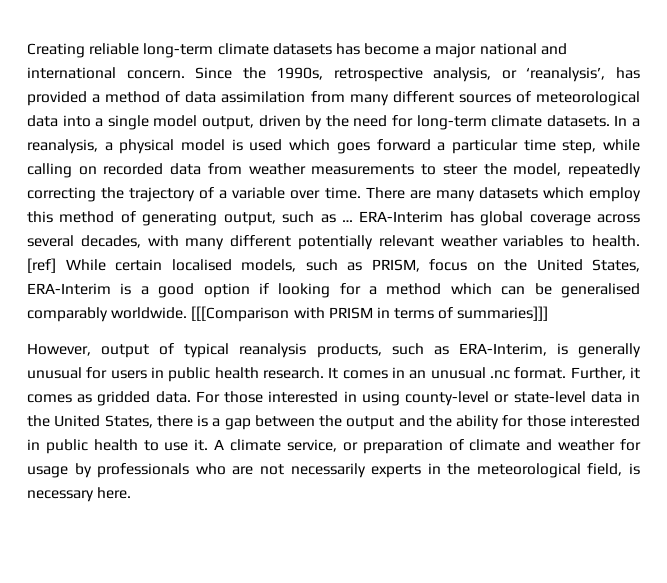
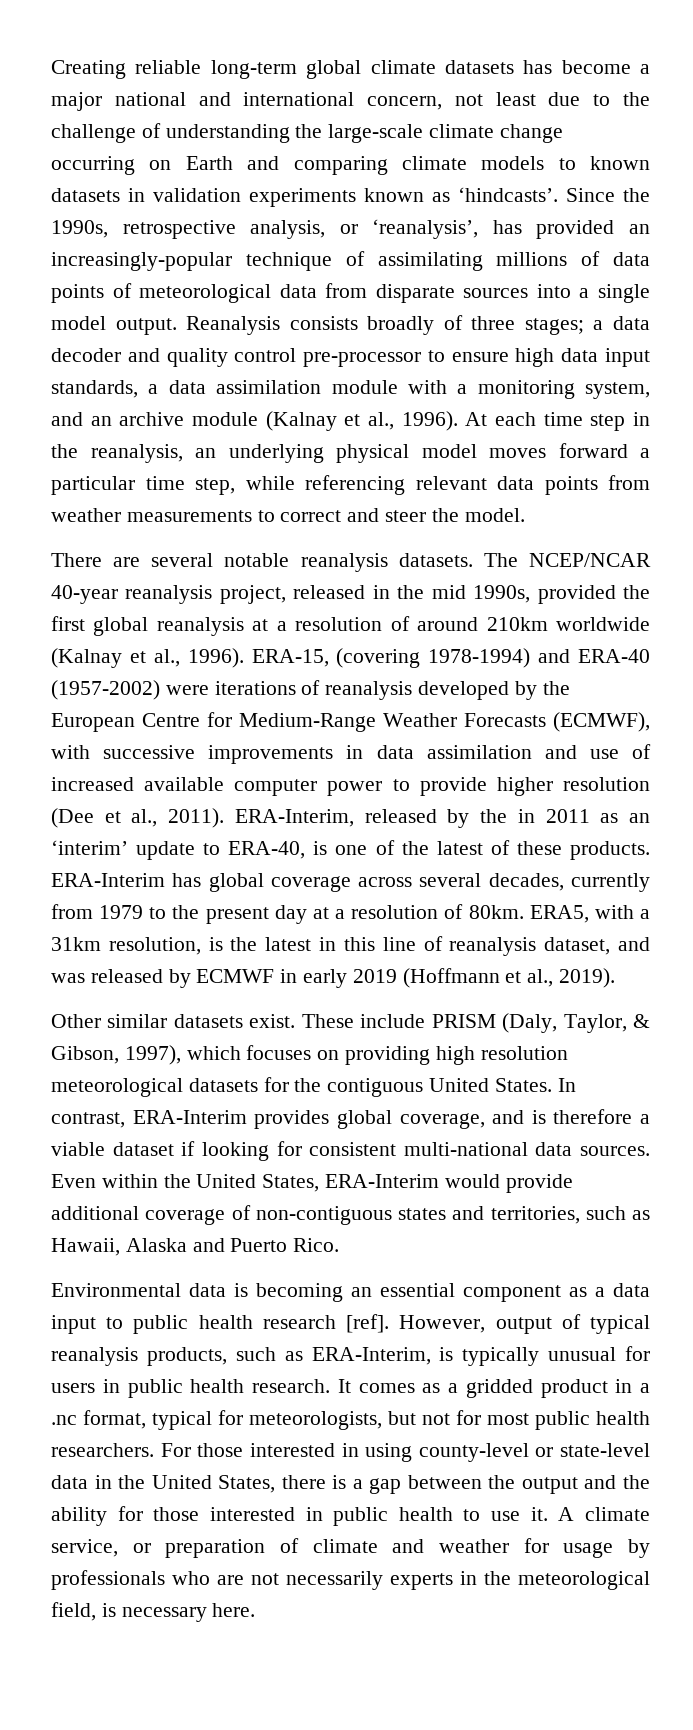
(214, 50) none -> [306,60,362,79] global
[126,70,185,79] concern. -> [367,92,650,110] [51,123,563,143] [51,156,650,175] [51,187,558,207] concern, not least due to the challenge of understanding the large-scale climate change occurring on Earth and comparing climate models to known datasets in validation experiments known as ‘hindcasts’.
[92,91,641,106] [27,115,641,130] [27,139,370,154] a method of data assimilation from many different sources of meteorological data into a single model output, driven by the need for long-term climate datasets. In a reanalysis, a physical model is used which goes -> [628,224,650,234] [51,251,650,271] [51,283,650,303] [51,315,650,335] [51,348,650,367] [51,380,650,399] [51,411,650,431] [51,444,546,463] an increasingly-popular technique of assimilating millions of data points of meteorological data from disparate sources into a single model output. Reanalysis consists broadly of three stages; a data decoder and quality control pre-processor to ensure high data input standards, a data assimilation module with a monitoring system, and an archive module (Kalnay et al., 1996). At each time step in the reanalysis, an underlying physical model moves
[27,163,642,178] [27,187,642,202] [27,211,353,226] calling on recorded data from weather measurements to steer the model, repeatedly correcting the trajectory of a variable over time. There are many datasets which employ this method of generating output, such as … -> [305,475,650,495] [51,508,525,522] [51,553,651,572] [51,585,651,604] [51,616,651,636] [51,648,650,668] [51,680,570,700] [51,712,650,732] [51,744,651,764] [51,777,651,796] [51,808,651,828] [51,840,650,860] referencing relevant data points from weather measurements to correct and steer the model. // There are several notable reanalysis datasets. The NCEP/NCAR 40-year reanalysis project, released in the mid 1990s, provided the first global reanalysis at a resolution of around 210km worldwide (Kalnay et al., 1996). ERA-15, (covering 1978-1994) and ERA-40 (1957-2002) were iterations of reanalysis developed by the European Centre for Medium-Range Weather Forecasts (ECMWF), with successive improvements in data assimilation and use of increased available computer power to provide higher resolution (Dee et al., 2011). ERA-Interim, released by the in 2011 as an ‘interim’ update to ERA-40, is one of the latest of these products.
[147,235,640,250] [27,258,640,273] [27,283,640,298] [27,306,549,322] with many different potentially relevant weather variables to health. [ref] While certain localised models, such as PRISM, focus on the United States, ERA-Interim is a good option if looking for a method which can be generalised comparably worldwide. [[[Comparison with PRISM in terms of summaries]]] // -> [571,873,650,892] [51,904,650,924] [51,936,650,956] [51,968,616,988] [51,1013,651,1033] [51,1045,568,1065] [51,1077,576,1097] [51,1109,650,1129] [51,1141,650,1161] [51,1174,573,1193] [51,1205,650,1225] [51,1238,340,1256] [51,1283,650,1302] [51,1314,390,1334] currently from 1979 to the present day at a resolution of 80km. ERA5, with a 31km resolution, is the latest in this line of reanalysis dataset, and was released by ECMWF in early 2019 (Hoffmann et al., 2019). // Other similar datasets exist. These include PRISM (Daly, Taylor, & Gibson, 1997), which focuses on providing high resolution meteorological datasets for the contiguous United States. In contrast, ERA-Interim provides global coverage, and is therefore a viable dataset if looking for consistent multi-national data sources. Even within the United States, ERA-Interim would provide additional coverage of non-contiguous states and territories, such as Hawaii, Alaska and Puerto Rico. // Environmental data is becoming an essential component as a data input to public health research [ref].
[578,343,642,358] generally -> [462,1347,540,1366] typically
[392,367,640,380] [27,391,191,406] in an unusual .nc format. Further, it comes as gridded data. -> [422,1379,650,1398] [51,1410,650,1430] [51,1443,154,1457] as a gridded product in a .nc format, typical for meteorologists, but not for most public health researchers.

